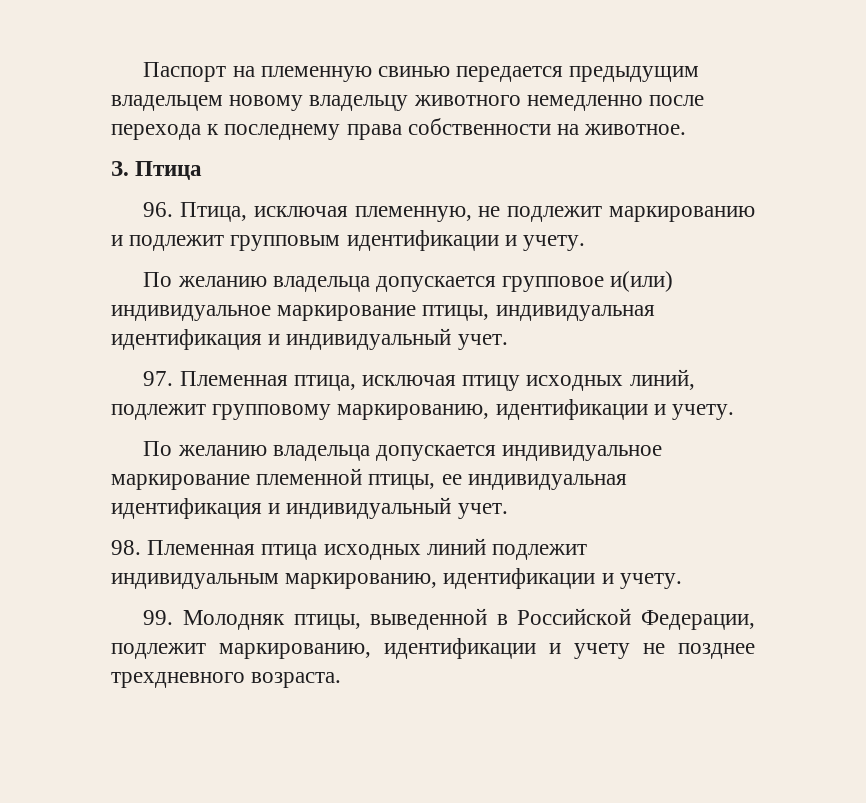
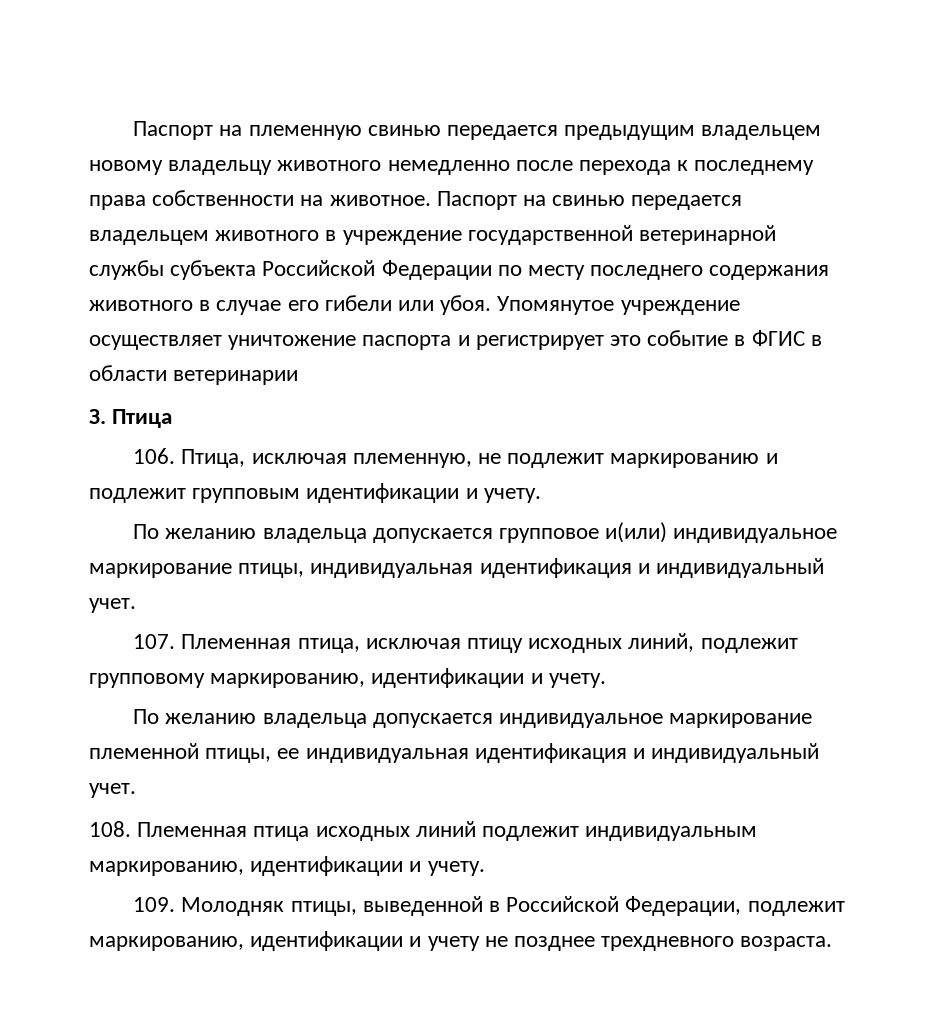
(687, 129) none -> [436,191,743,210] [89,225,777,245] [89,260,830,280] [89,295,740,315] [89,330,822,350] [89,365,299,385] Паспорт на свинью передается владельцем животного в учреждение государственной ветеринарной службы субъекта Российской Федерации по месту последнего содержания животного в случае его гибели или убоя. Упомянутое учреждение осуществляет уничтожение паспорта и регистрирует это событие в ФГИС в области ветеринарии
[143,202,174,217] 96. -> [133,448,176,464] 106.
[143,371,174,386] 97. -> [133,634,176,649] 107.
[111,540,141,555] 98. -> [89,821,131,837] 108.
[143,610,174,625] 99. -> [133,897,176,912] 109.

